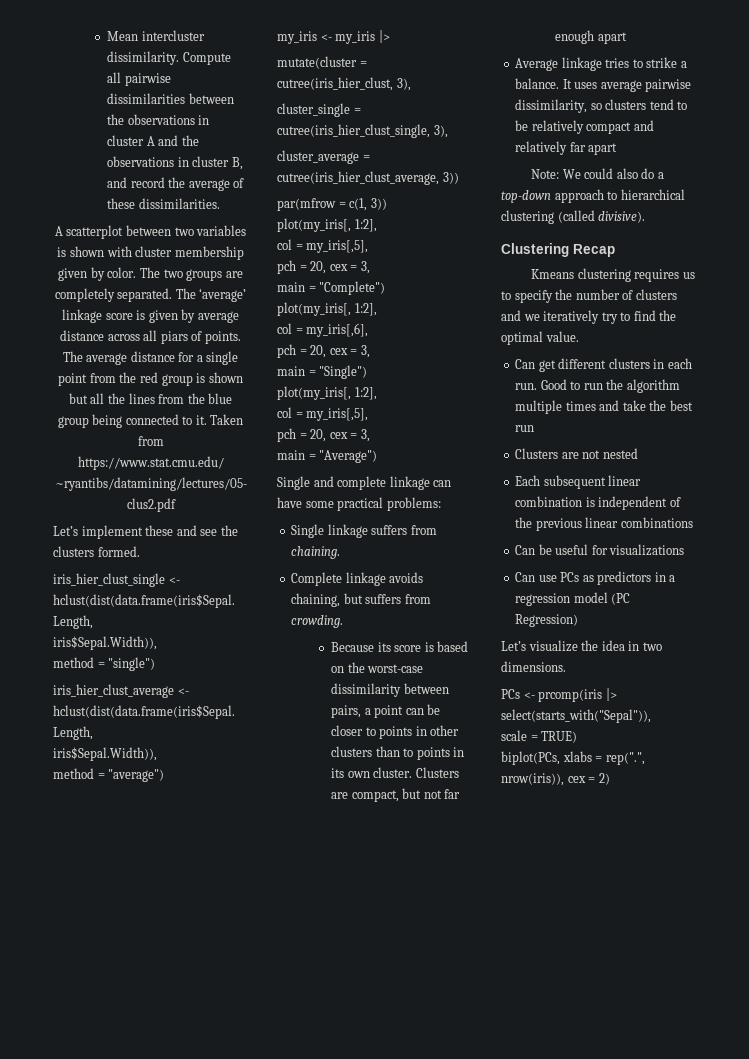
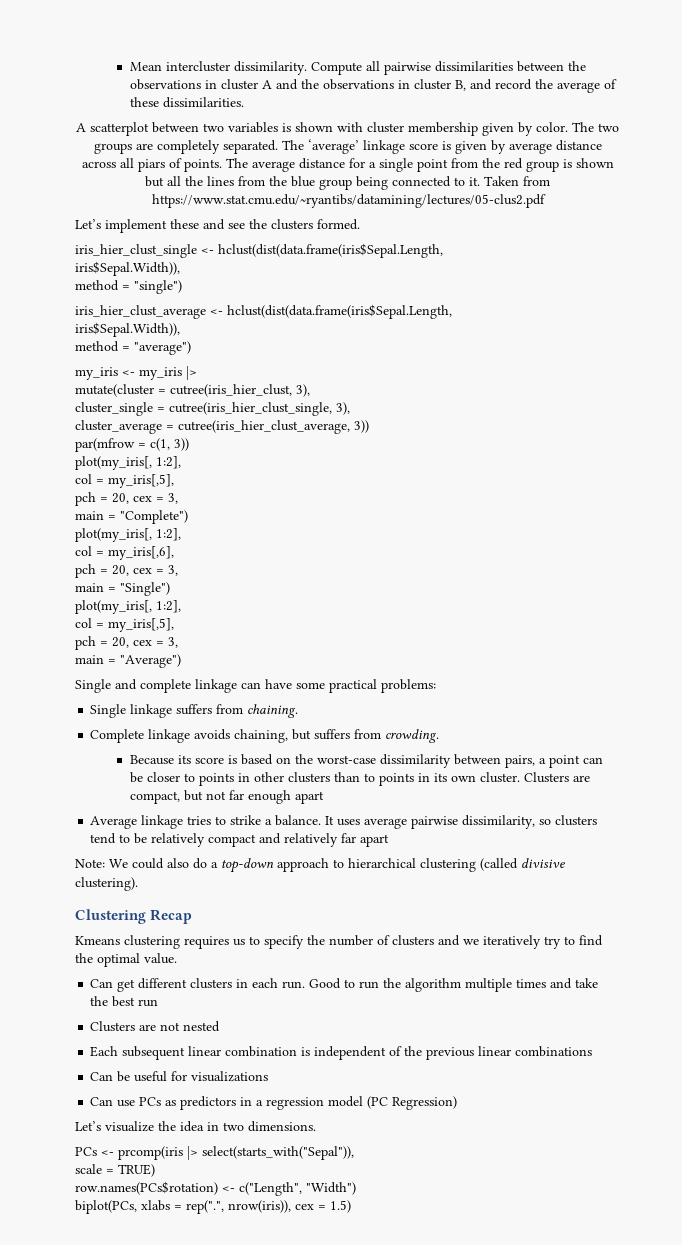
[598,211,646,223] divisive). -> [521,858,565,868] [75,877,138,891] divisive clustering).
(578, 737) none -> [75,1181,356,1196] // row.names(PCs$rotation) <- c("Length", "Width")
[598,773,610,785] 2) -> [330,1200,351,1213] 1.5)

